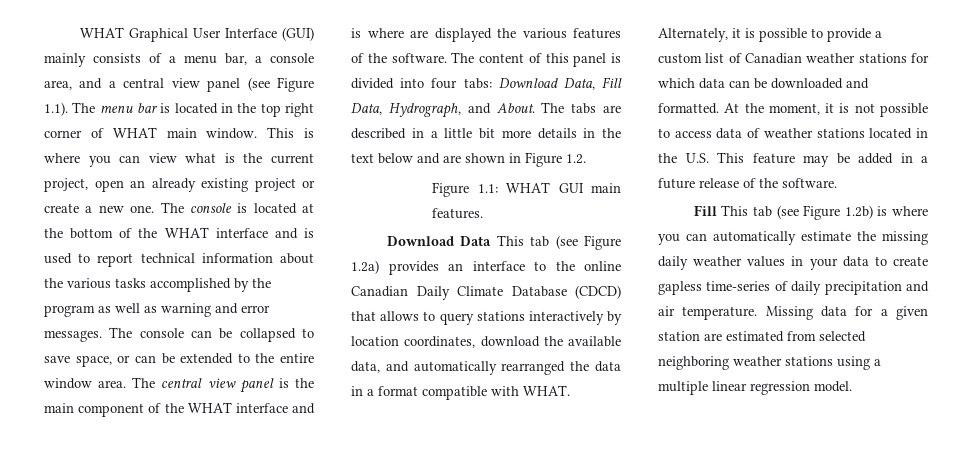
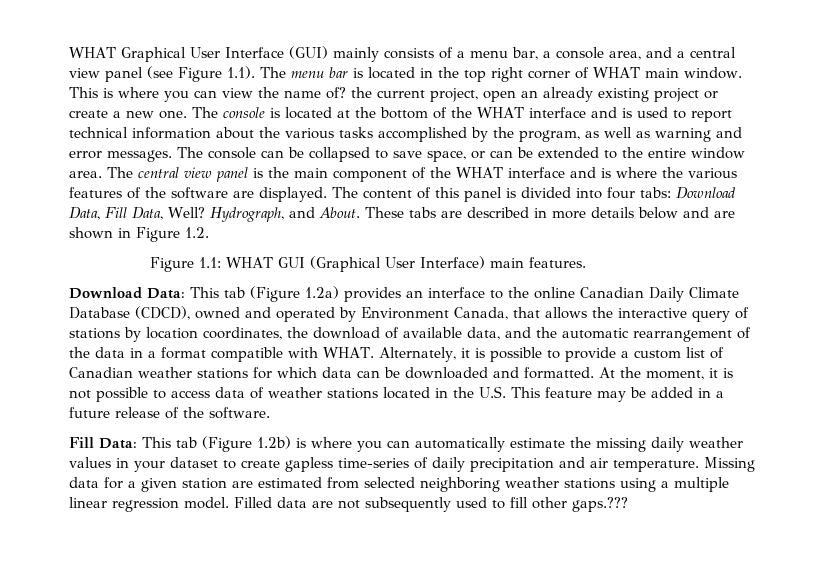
[185,153,235,163] what is -> [258,87,346,99] the name of?
[44,305,95,317] program -> [519,130,580,142] program,
[410,28,492,42] are displayed -> (657, 172) none
[391,53,447,63] software. -> [171,187,327,202] software are displayed.
(382, 109) none -> [168,207,205,218] Well?
[541,102,565,113] The -> [364,207,404,218] These
[430,128,621,139] [351,153,374,163] a little bit more details in the text -> [551,207,634,219] more details
(584, 188) none -> [310,256,486,272] (Graphical User Interface)
[460,235,621,250] Data This tab (see Figure -> [147,286,300,302] Data: This tab (Figure
[575,285,621,299] [351,311,622,325] [351,336,621,348] [351,361,566,375] (CDCD) that allows to query stations interactively by location coordinates, download the available data, and automatically rearranged -> [135,306,749,322] [69,327,751,342] (CDCD), owned and operated by Environment Canada, that allows the interactive query of stations by location coordinates, the download of available data, and the automatic rearrangement of
[721,205,841,220] This tab (see Figure -> [99,436,252,452] Data: This tab (Figure
[842,256,869,267] data -> [170,457,218,468] dataset
(852, 386) none -> [234,497,628,512] Filled data are not subsequently used to fill other gaps.???

